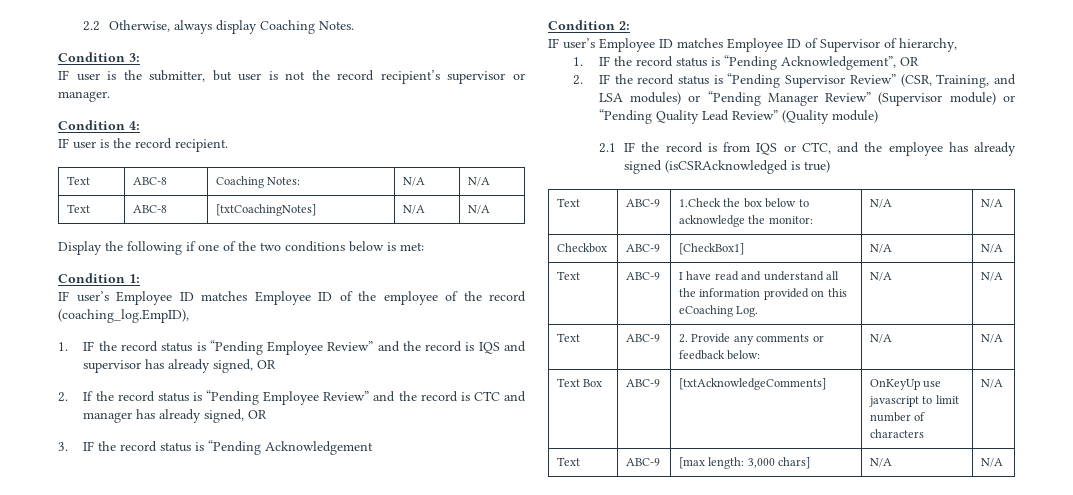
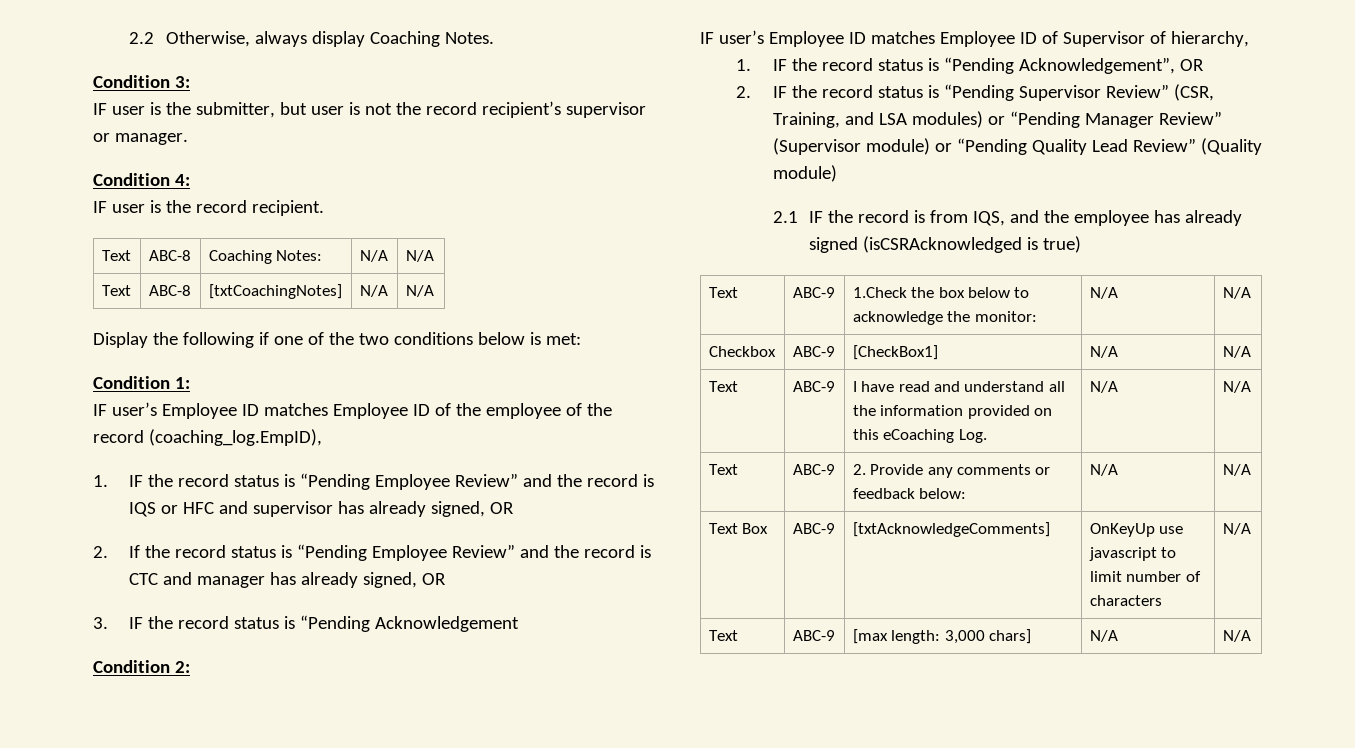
(500, 348) none -> [161,502,215,514] or HFC
[756,142,831,155] IQS or CTC, -> [973,211,1006,226] IQS,

